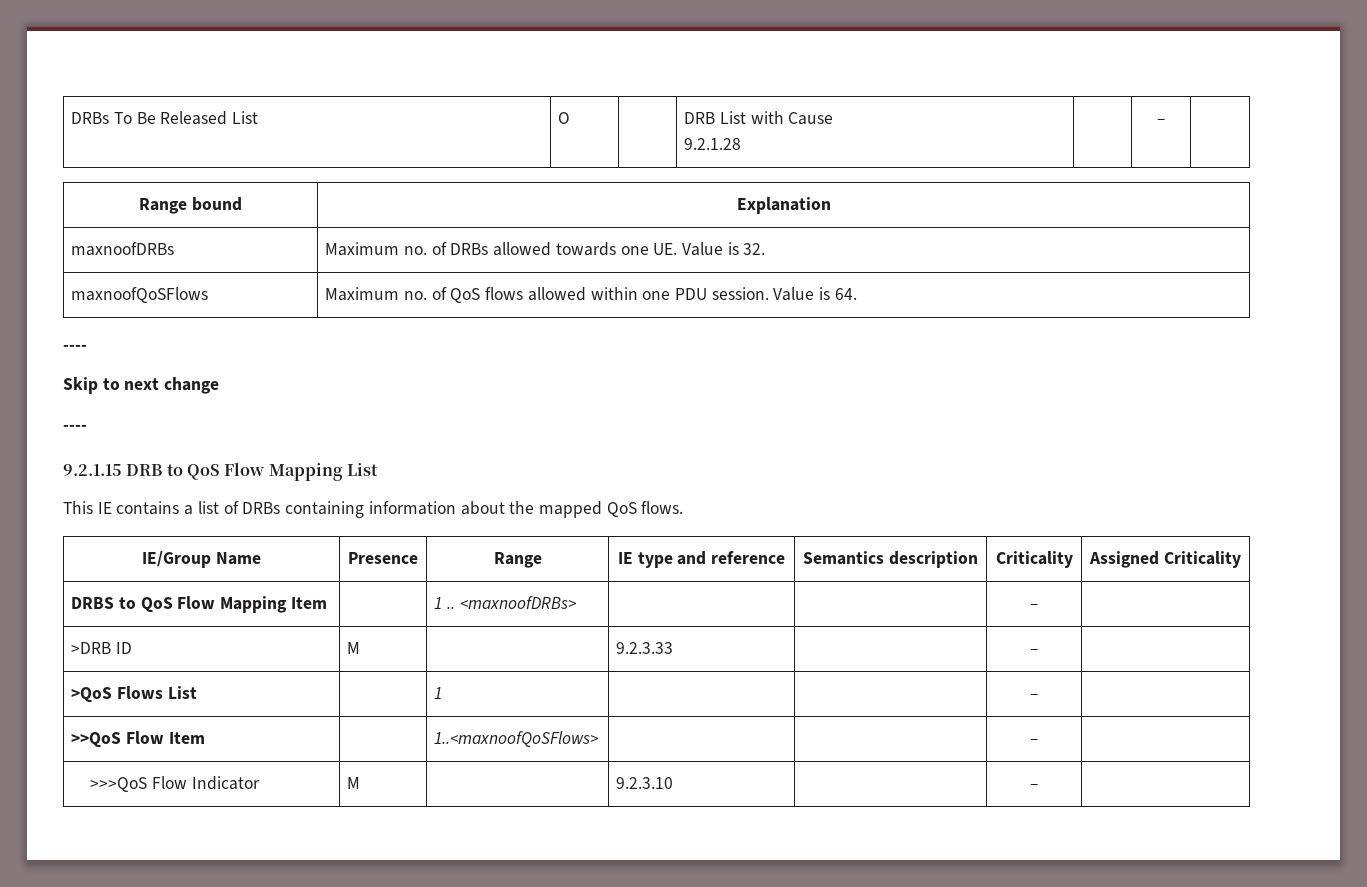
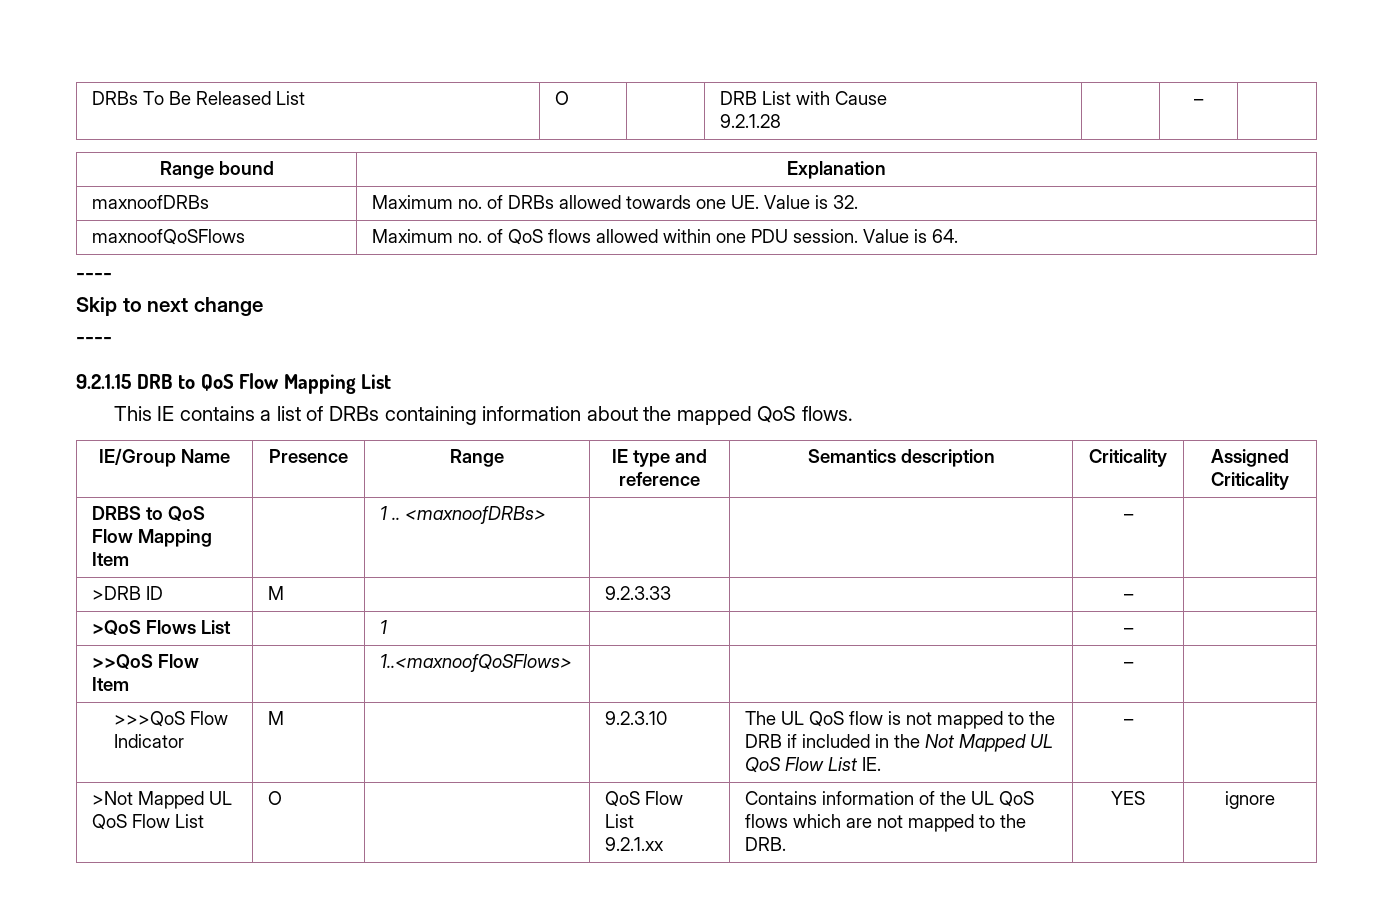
[1030,784,1038,789] | – | -> [745,711,1056,729] [745,734,1054,752] [745,757,882,773] [1123,719,1134,725] [92,791,233,809] [92,814,205,830] [268,791,283,805] [605,791,684,807] [605,814,635,828] [605,837,665,851] [745,791,1035,807] [745,814,1027,832] [745,837,787,851] [1111,791,1145,805] [1225,791,1275,809] The UL QoS flow is not mapped to the DRB if included in the Not Mapped UL QoS Flow List IE. | – | // >Not Mapped UL QoS Flow List | O | | QoS Flow List // 9.2.1.xx | Contains information of the UL QoS flows which are not mapped to the DRB. | YES | ignore

